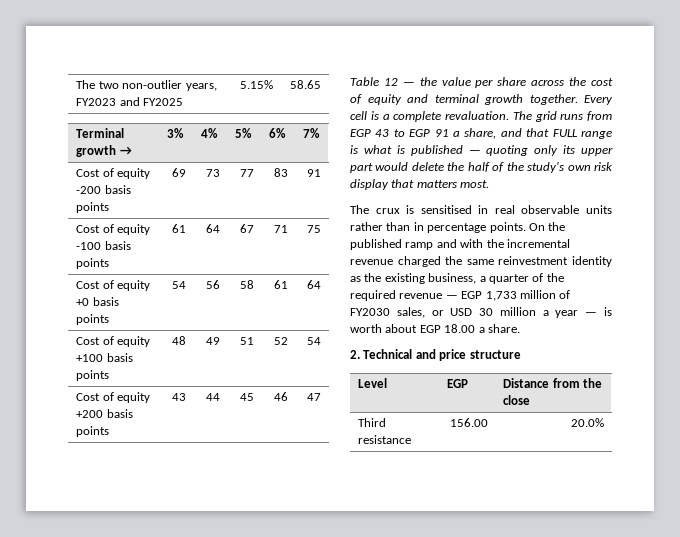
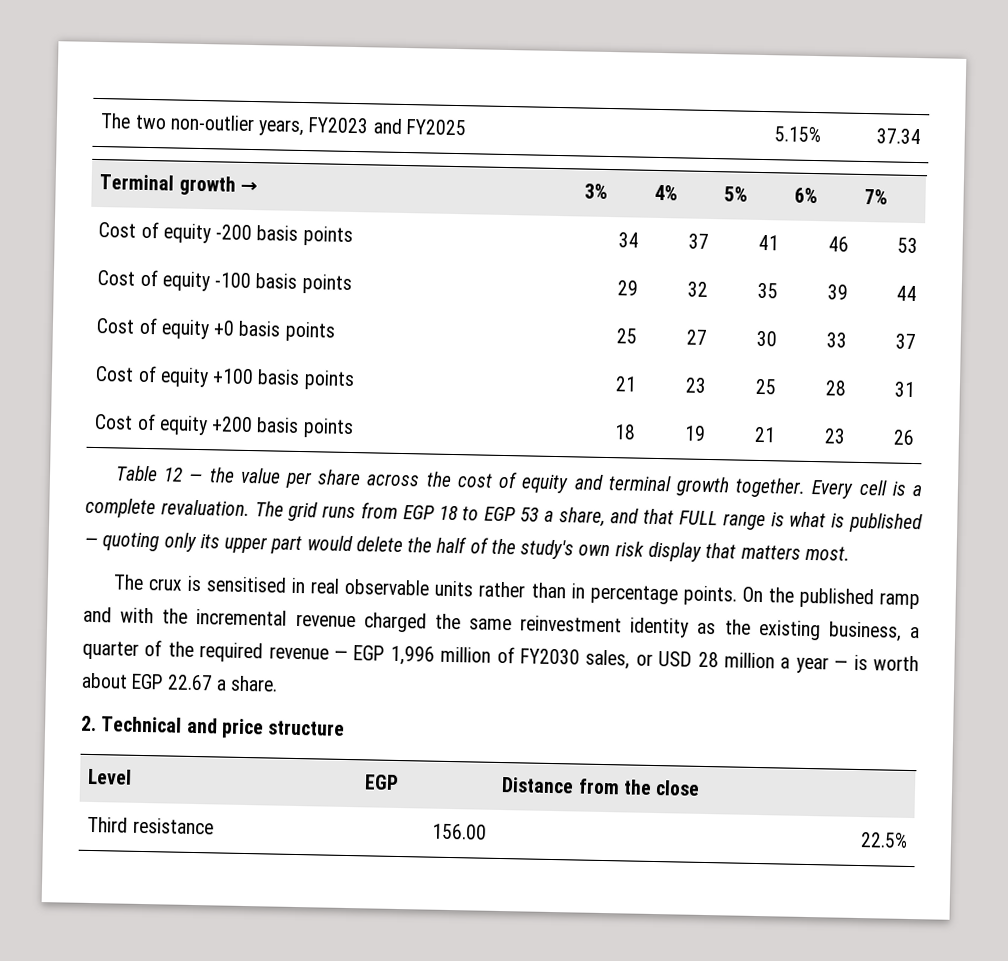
[289,80,321,89] 58.65 -> [875,128,921,145] 37.34
[171,168,186,177] [205,169,220,177] [239,169,254,177] [273,168,288,177] [306,169,321,177] 69 | 73 | 77 | 83 | 91 -> [617,232,639,248] [687,233,709,249] [757,234,779,251] [827,236,849,252] [896,237,918,254] 34 | 37 | 41 | 46 | 53
[171,224,186,233] [205,224,220,233] [239,224,254,233] [273,225,288,233] [306,225,321,233] 61 | 64 | 67 | 71 | 75 -> [616,280,638,296] [686,281,708,297] [756,282,778,299] [826,284,848,300] [895,285,917,302] 29 | 32 | 35 | 39 | 44
[171,281,186,289] [205,280,220,289] [239,280,254,289] [273,280,288,289] [306,280,321,289] 54 | 56 | 58 | 61 | 64 -> [615,328,637,344] [685,329,707,345] [755,330,777,347] [825,332,847,348] [894,333,916,350] 25 | 27 | 30 | 33 | 37
[171,336,186,345] [205,337,220,345] [239,337,254,345] [273,337,288,345] [306,337,321,345] 48 | 49 | 51 | 52 | 54 -> [614,376,637,392] [684,377,707,393] [754,378,777,395] [824,380,847,396] [893,381,916,398] 21 | 23 | 25 | 28 | 31
[171,393,186,401] [205,393,220,401] [239,393,254,401] [273,392,288,401] [306,393,321,401] 43 | 44 | 45 | 46 | 47 -> [613,424,636,440] [683,425,706,441] [753,426,776,443] [823,428,846,444] [892,429,915,446] 18 | 19 | 21 | 23 | 26
[375,129,390,137] 43 -> [438,505,458,521] 18
[434,129,449,137] 91 -> [520,507,540,522] 53
[485,291,517,301] 1,733 -> [389,645,435,666] 1,996
[479,308,494,316] 30 -> [697,651,719,668] 28
[444,324,476,333] 18.00 -> [166,674,213,691] 22.67
[570,418,604,427] 20.0% -> [859,832,908,848] 22.5%

